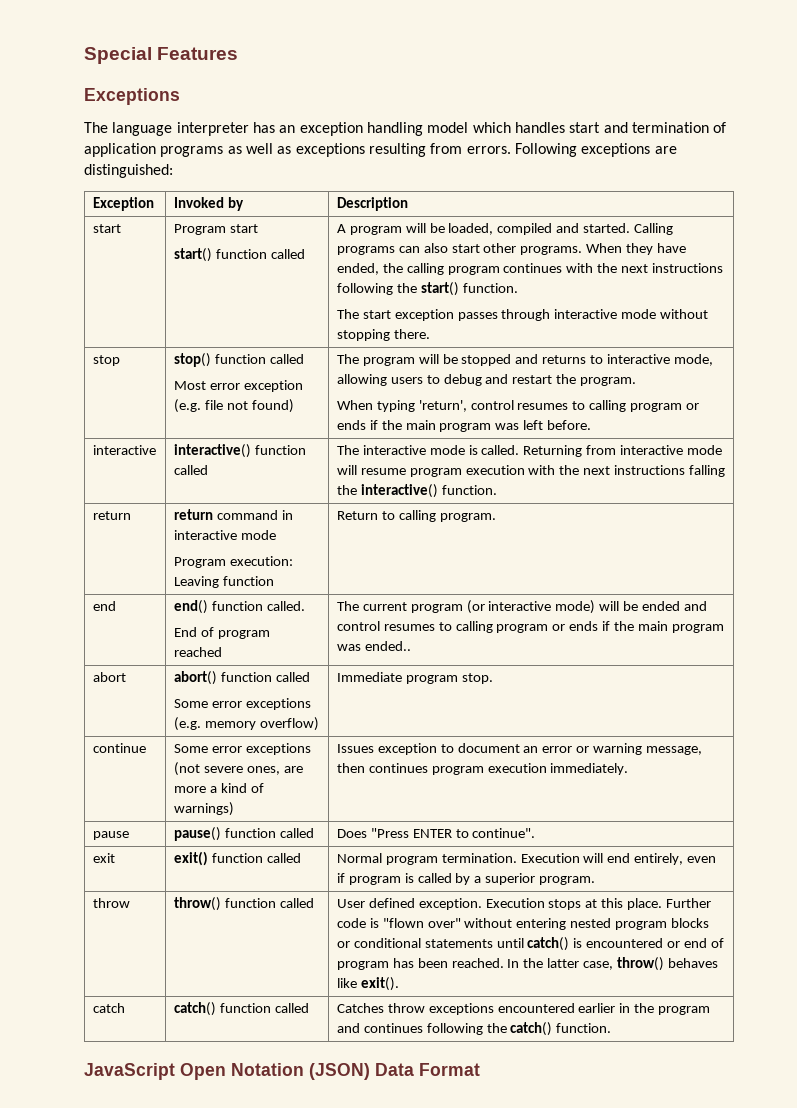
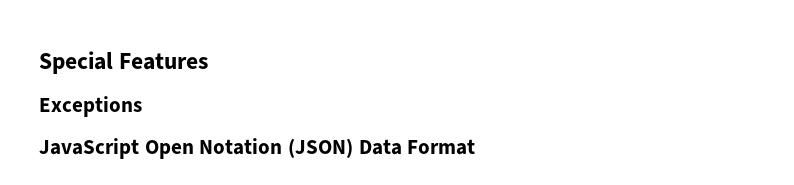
[84,122,727,136] [84,143,677,157] [84,164,173,178] [92,197,154,211] [173,197,244,211] [336,197,408,211] [92,224,121,233] [173,224,258,235] [173,248,305,262] [336,223,674,235] [336,243,687,255] [336,263,724,275] [336,282,518,296] [336,309,709,321] [336,329,430,341] [92,355,120,366] [173,353,304,367] [173,380,303,392] [173,399,294,413] [336,354,713,366] [336,374,637,386] [336,400,700,412] [336,420,592,432] [92,445,156,455] [173,444,306,458] [173,465,208,475] [336,445,723,457] [336,465,726,477] [336,484,497,498] [92,511,131,520] [173,509,293,520] [173,530,276,540] [173,556,293,568] [173,576,274,588] [336,510,496,522] [92,601,116,611] [173,600,305,614] [173,627,270,639] [173,647,222,657] [336,600,707,614] [336,621,724,633] [336,641,411,651] [92,672,126,682] [173,671,310,685] [173,698,311,710] [173,717,319,731] [336,672,493,684] [92,743,146,753] [173,743,311,755] [173,762,303,776] [173,783,264,793] [173,802,234,816] [336,743,703,755] [336,763,629,775] [92,831,129,840] [173,827,314,841] [336,828,536,838] [92,853,115,863] [173,851,301,866] [336,853,717,865] [336,873,596,885] [92,898,130,908] [173,897,314,911] [336,898,712,910] [336,918,710,930] [336,937,724,951] [336,957,718,971] [336,977,399,991] [92,1003,125,1013] [173,1002,309,1016] [336,1003,711,1015] [336,1022,612,1036] // The language interpreter has an exception handling model which handles start and termination of application programs as well as exceptions resulting from errors. Following exceptions are distinguished: // Exception | Invoked by | Description // start | Program start // start() function called | A program will be loaded, compiled and started. Calling programs can also start other programs. When they have ended, the calling program continues with the next instructions following the start() function. // The start exception passes through interactive mode without stopping there. // stop | stop() function called // Most error exception (e.g. file not found) | The program will be stopped and returns to interactive mode, allowing users to debug and restart the program. // When typing 'return', control resumes to calling program or ends if the main program was left before. // interactive | interactive() function called | The interactive mode is called. Returning from interactive mode will resume program execution with the next instructions falling the interactive() function. // return | return command in interactive mode // Program execution: Leaving function | Return to calling program. // end | end() function called. // End of program reached | The current program (or interactive mode) will be ended and control resumes to calling program or ends if the main program was ended.. // abort | abort() function called // Some error exceptions (e.g. memory overflow) | Immediate program stop. // continue | Some error exceptions (not severe ones, are more a kind of warnings) | Issues exception to document an error or warning message, then continues program execution immediately. // pause | pause() function called | Does "Press ENTER to continue". // exit | exit() function called | Normal program termination. Execution will end entirely, even if program is called by a superior program. // throw | throw() function called | User defined exception. Execution stops at this place. Further code is "flown over" without entering nested program blocks or conditional statements until catch() is encountered or end of program has been reached. In the latter case, throw() behaves like exit(). // catch | catch() function called | Catches throw exceptions encountered earlier in the program and continues following the catch() function. -> (142, 106) none

